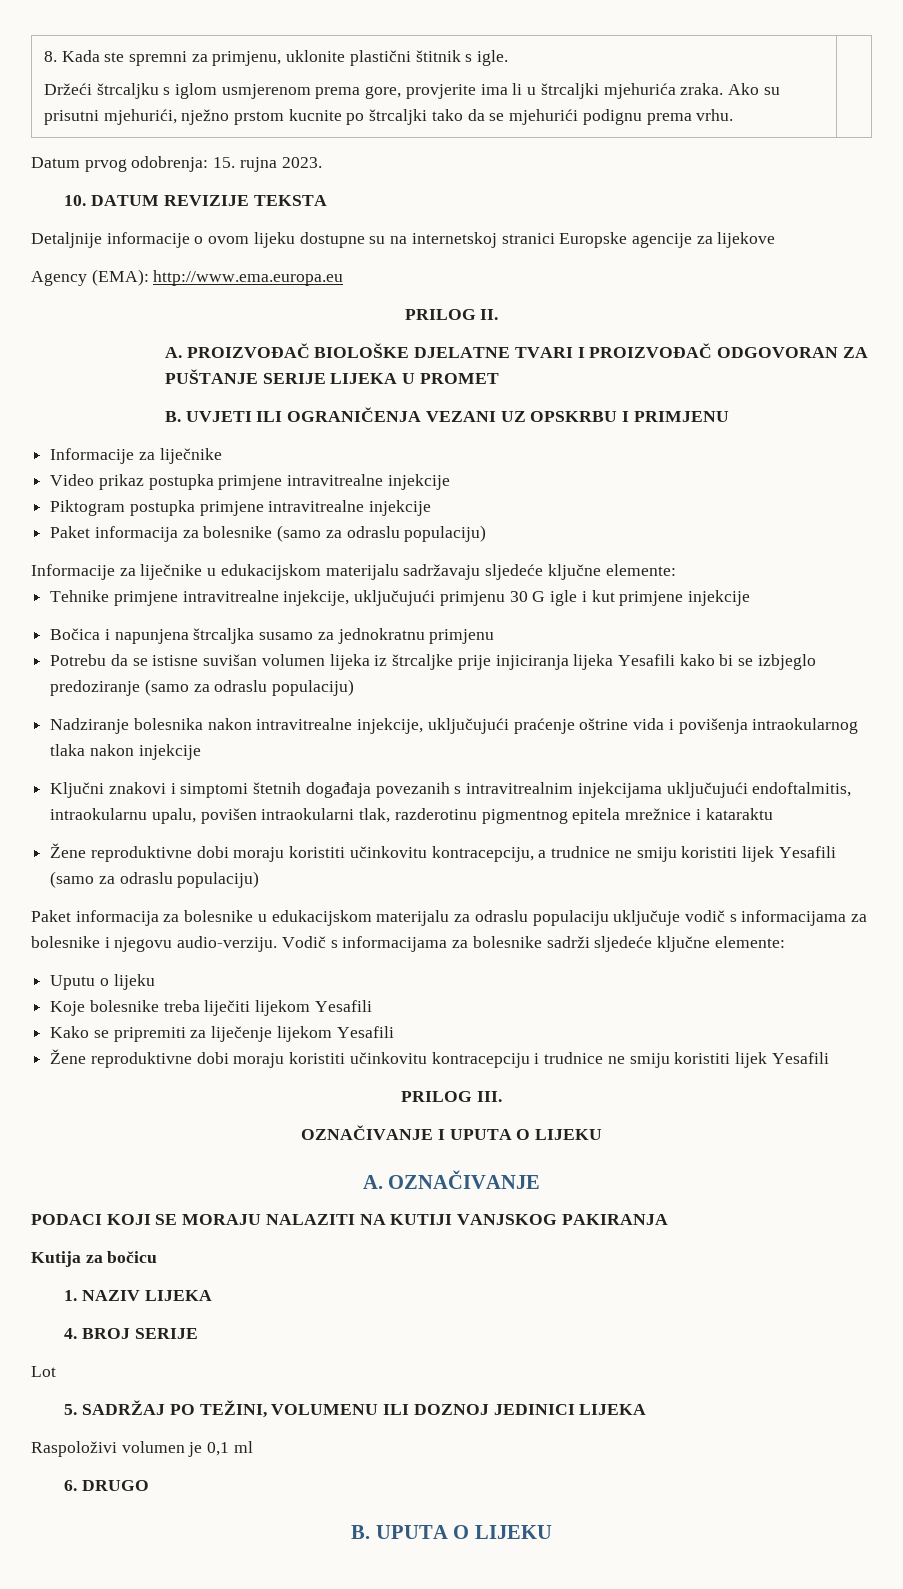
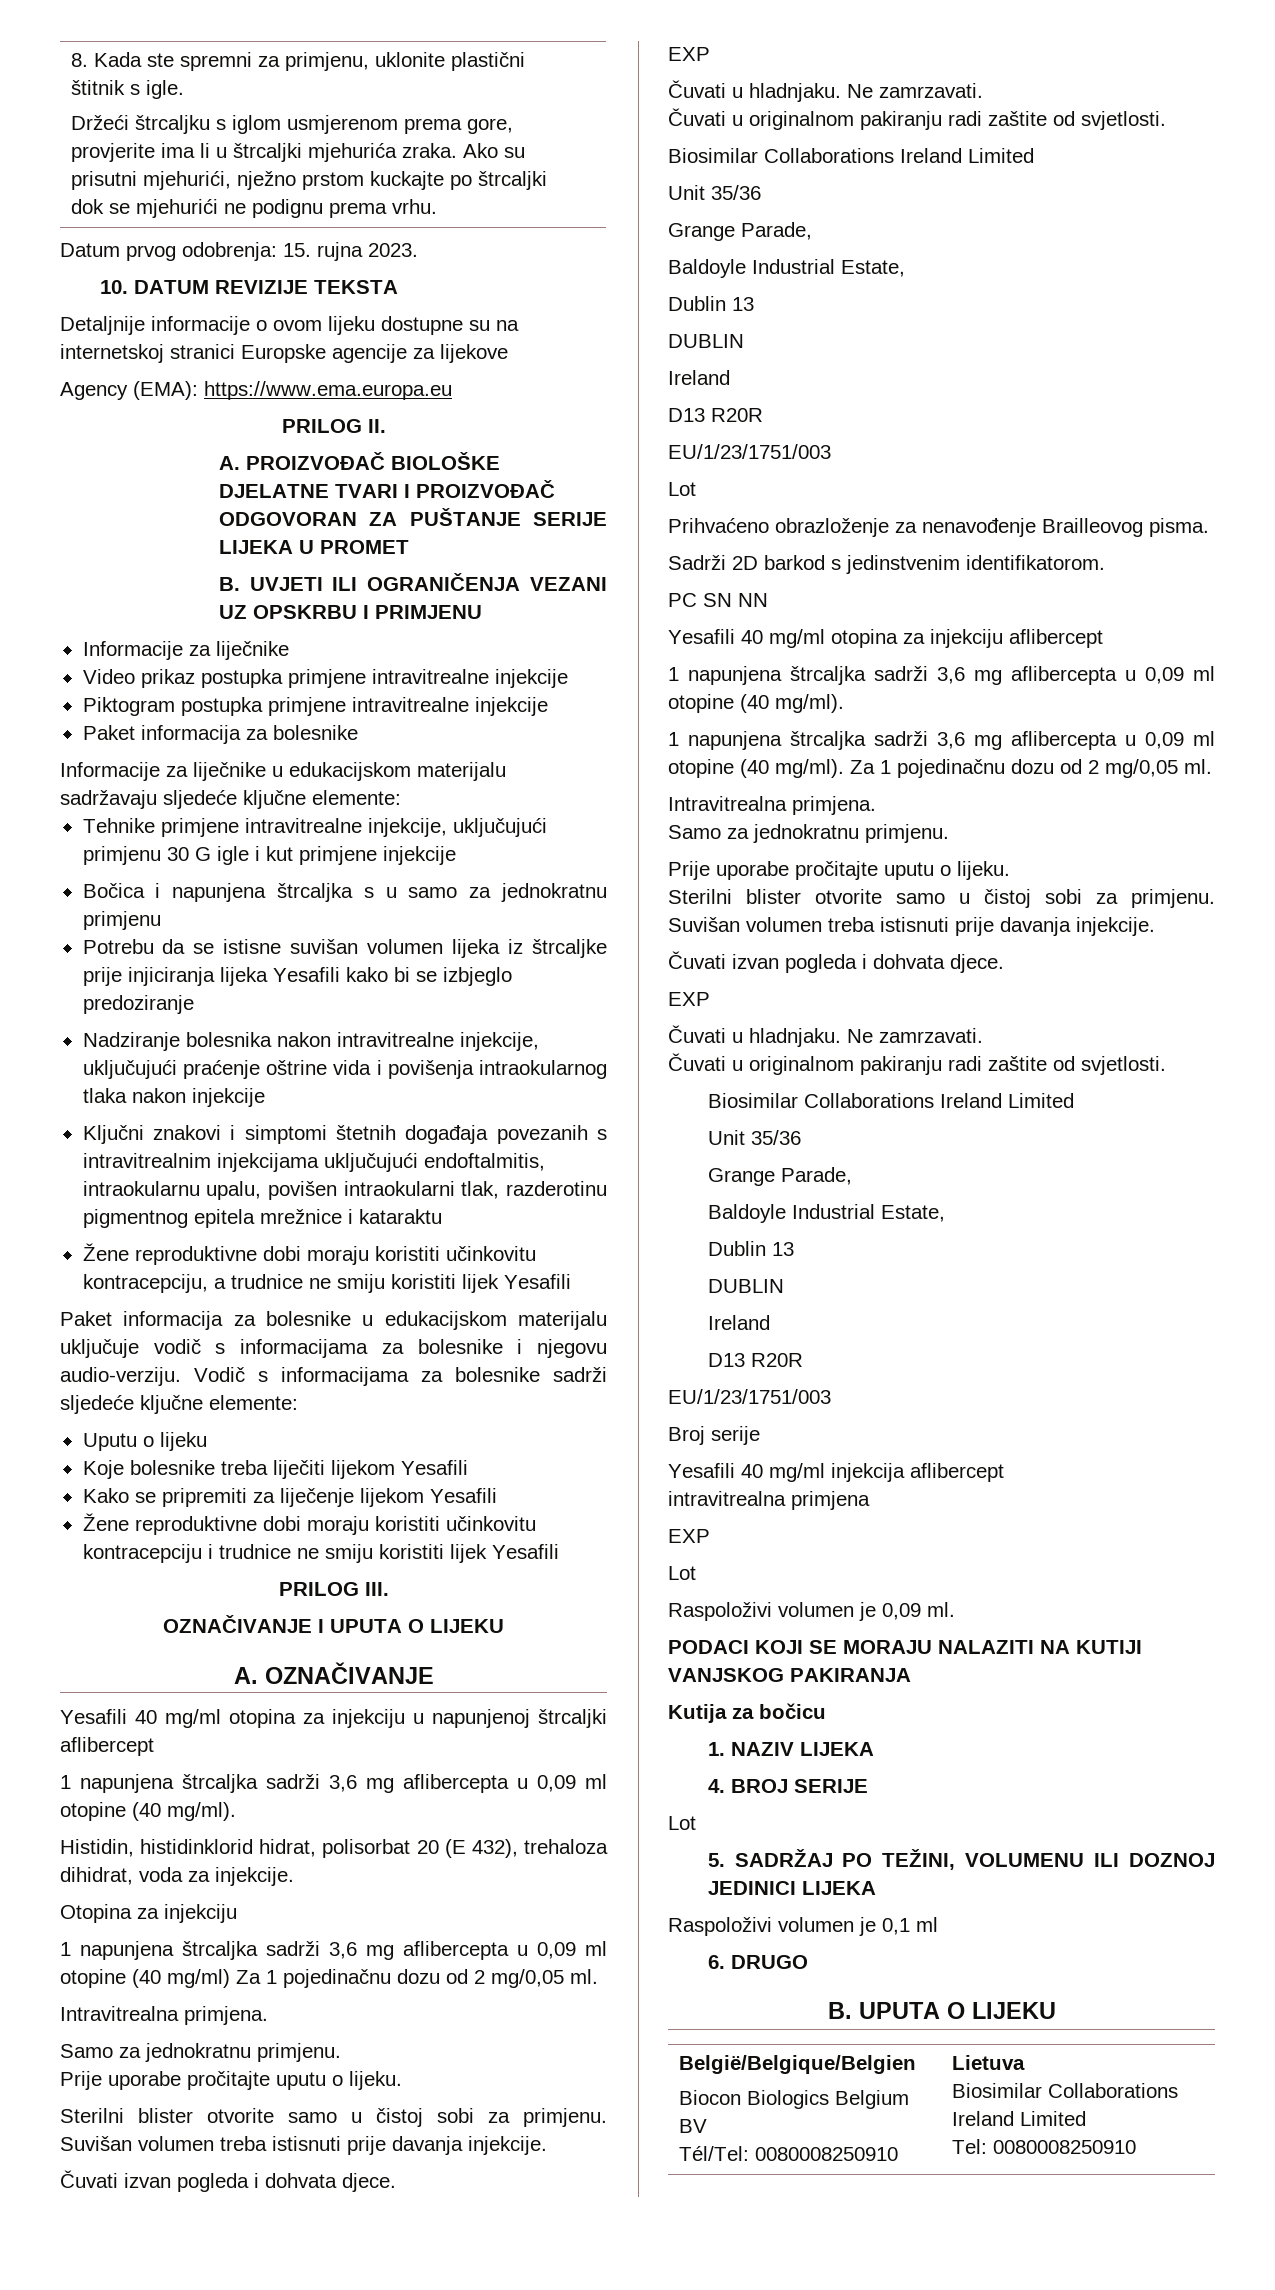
[288,109,342,121] kucnite -> [369,171,444,190] kuckajte
[431,109,485,121] tako da -> [70,199,104,214] dok
(579, 117) none -> [223,203,246,214] ne
[153,270,344,286] http://www.ema.europa.eu -> [204,381,452,400] https://www.ema.europa.eu
[277,525,487,542] (samo za odraslu populaciju) -> (358, 732) none
[259,632,314,640] susamo -> [363,887,458,898] s u samo
[144,679,355,696] (samo za odraslu populaciju) -> (194, 1004) none
[50,871,260,888] (samo za odraslu populaciju) -> (571, 1281) none
[454,910,609,926] za odraslu populaciju -> (607, 1320) none
(541, 1179) none -> [60,1709,607,1728] [60,1737,154,1756] [60,1774,607,1793] [60,1802,236,1821] [60,1839,609,1858] [60,1867,294,1886] [60,1904,237,1923] [60,1941,607,1960] [60,1969,598,1988] [60,2006,268,2025] [60,2043,341,2062] [60,2071,402,2090] [60,2108,607,2127] [60,2136,547,2155] [60,2170,396,2192] [668,47,710,61] [668,80,983,102] [668,108,1166,130] [668,148,1034,163] [668,185,761,200] [668,222,812,241] [668,259,905,278] [668,296,754,311] [668,334,744,348] [668,370,730,385] [668,408,763,422] [668,444,831,459] [668,482,696,496] [668,518,1209,537] [668,555,1105,574] [668,593,768,607] [668,629,1103,648] [668,666,1215,685] [668,694,844,713] [668,731,1215,750] [668,759,1212,778] [668,796,876,815] [668,824,949,843] [668,861,1010,880] [668,889,1215,908] [668,917,1155,936] [668,951,1004,973] [668,992,710,1006] [668,1025,983,1047] [668,1053,1166,1075] [707,1093,1074,1108] [707,1130,801,1145] [707,1167,852,1186] [707,1204,945,1223] [707,1241,794,1256] [707,1279,784,1293] [707,1315,770,1330] [707,1353,803,1367] [668,1389,831,1404] [668,1426,760,1445] [668,1463,1004,1482] [668,1491,870,1510] [668,1529,710,1543] [668,1566,696,1580] [668,1602,955,1621] // Yesafili 40 mg/ml otopina za injekciju u napunjenoj štrcaljki aflibercept // 1 napunjena štrcaljka sadrži 3,6 mg aflibercepta u 0,09 ml otopine (40 mg/ml). // Histidin, histidinklorid hidrat, polisorbat 20 (E 432), trehaloza dihidrat, voda za injekcije. // Otopina za injekciju // 1 napunjena štrcaljka sadrži 3,6 mg aflibercepta u 0,09 ml otopine (40 mg/ml) Za 1 pojedinačnu dozu od 2 mg/0,05 ml. // Intravitrealna primjena. // Samo za jednokratnu primjenu. // Prije uporabe pročitajte uputu o lijeku. // Sterilni blister otvorite samo u čistoj sobi za primjenu. Suvišan volumen treba istisnuti prije davanja injekcije. // Čuvati izvan pogleda i dohvata djece. // EXP // Čuvati u hladnjaku. Ne zamrzavati. // Čuvati u originalnom pakiranju radi zaštite od svjetlosti. // Biosimilar Collaborations Ireland Limited // Unit 35/36 // Grange Parade, // Baldoyle Industrial Estate, // Dublin 13 // DUBLIN // Ireland // D13 R20R // EU/1/23/1751/003 // Lot // Prihvaćeno obrazloženje za nenavođenje Brailleovog pisma. // Sadrži 2D barkod s jedinstvenim identifikatorom. // PC SN NN // Yesafili 40 mg/ml otopina za injekciju aflibercept // 1 napunjena štrcaljka sadrži 3,6 mg aflibercepta u 0,09 ml otopine (40 mg/ml). // 1 napunjena štrcaljka sadrži 3,6 mg aflibercepta u 0,09 ml otopine (40 mg/ml). Za 1 pojedinačnu dozu od 2 mg/0,05 ml. // Intravitrealna primjena. // Samo za jednokratnu primjenu. // Prije uporabe pročitajte uputu o lijeku. // Sterilni blister otvorite samo u čistoj sobi za primjenu. Suvišan volumen treba istisnuti prije davanja injekcije. // Čuvati izvan pogleda i dohvata djece. // EXP // Čuvati u hladnjaku. Ne zamrzavati. // Čuvati u originalnom pakiranju radi zaštite od svjetlosti. // Biosimilar Collaborations Ireland Limited // Unit 35/36 // Grange Parade, // Baldoyle Industrial Estate, // Dublin 13 // DUBLIN // Ireland // D13 R20R // EU/1/23/1751/003 // Broj serije // Yesafili 40 mg/ml injekcija aflibercept // intravitrealna primjena // EXP // Lot // Raspoloživi volumen je 0,09 ml.
(552, 1532) none -> [678,2055,916,2074] [678,2090,909,2109] [678,2119,707,2133] [678,2146,898,2161] [951,2055,1025,2070] [951,2083,1178,2098] [951,2111,1086,2126] [951,2139,1136,2154] // België/Belgique/Belgien // Biocon Biologics Belgium BV // Tél/Tel: 0080008250910 | Lietuva // Biosimilar Collaborations Ireland Limited // Tel: 0080008250910

